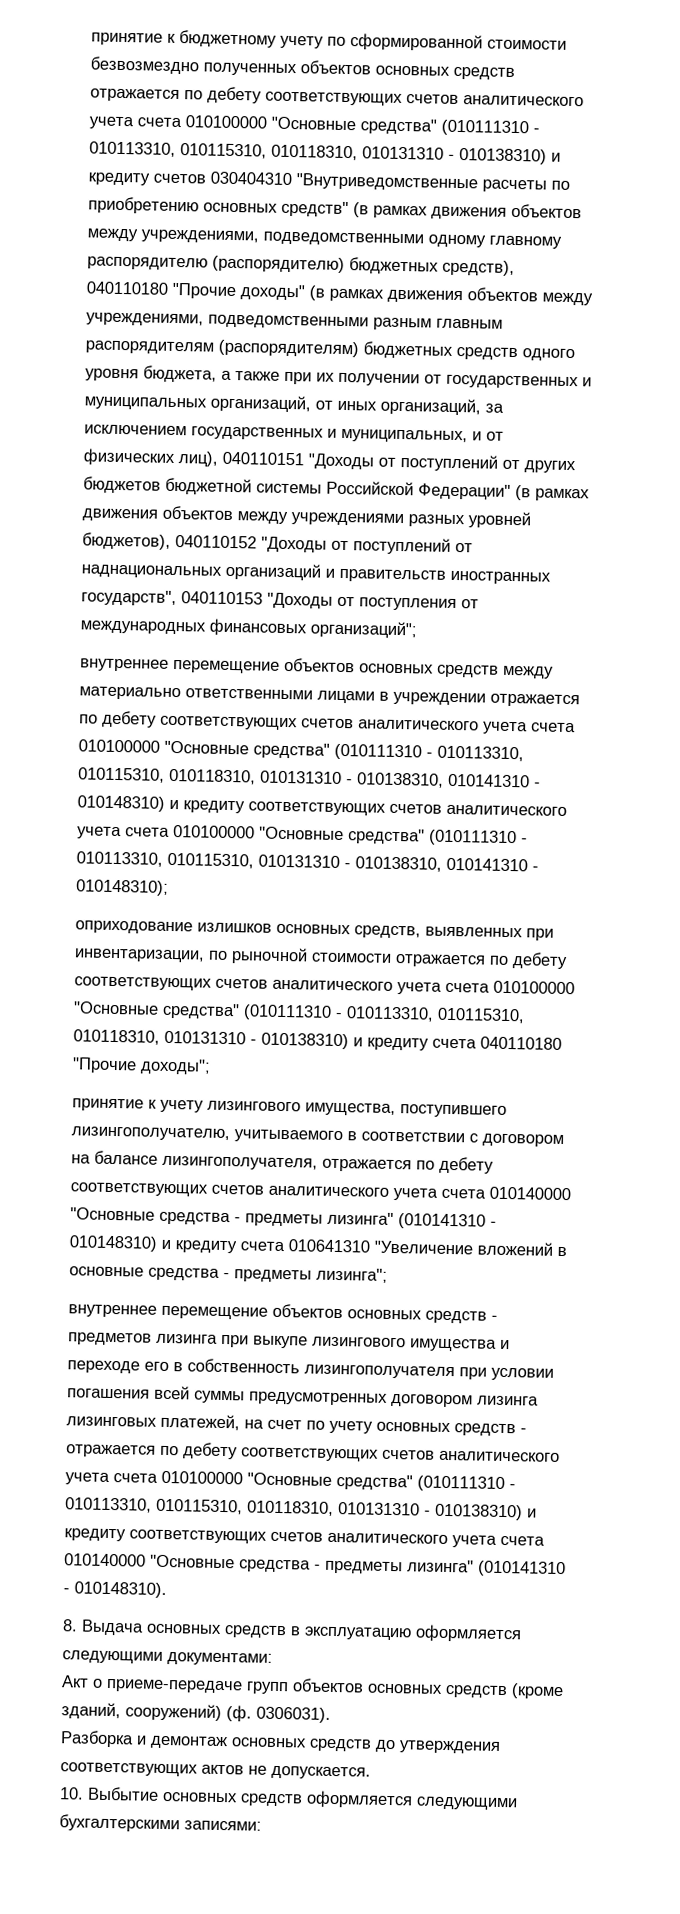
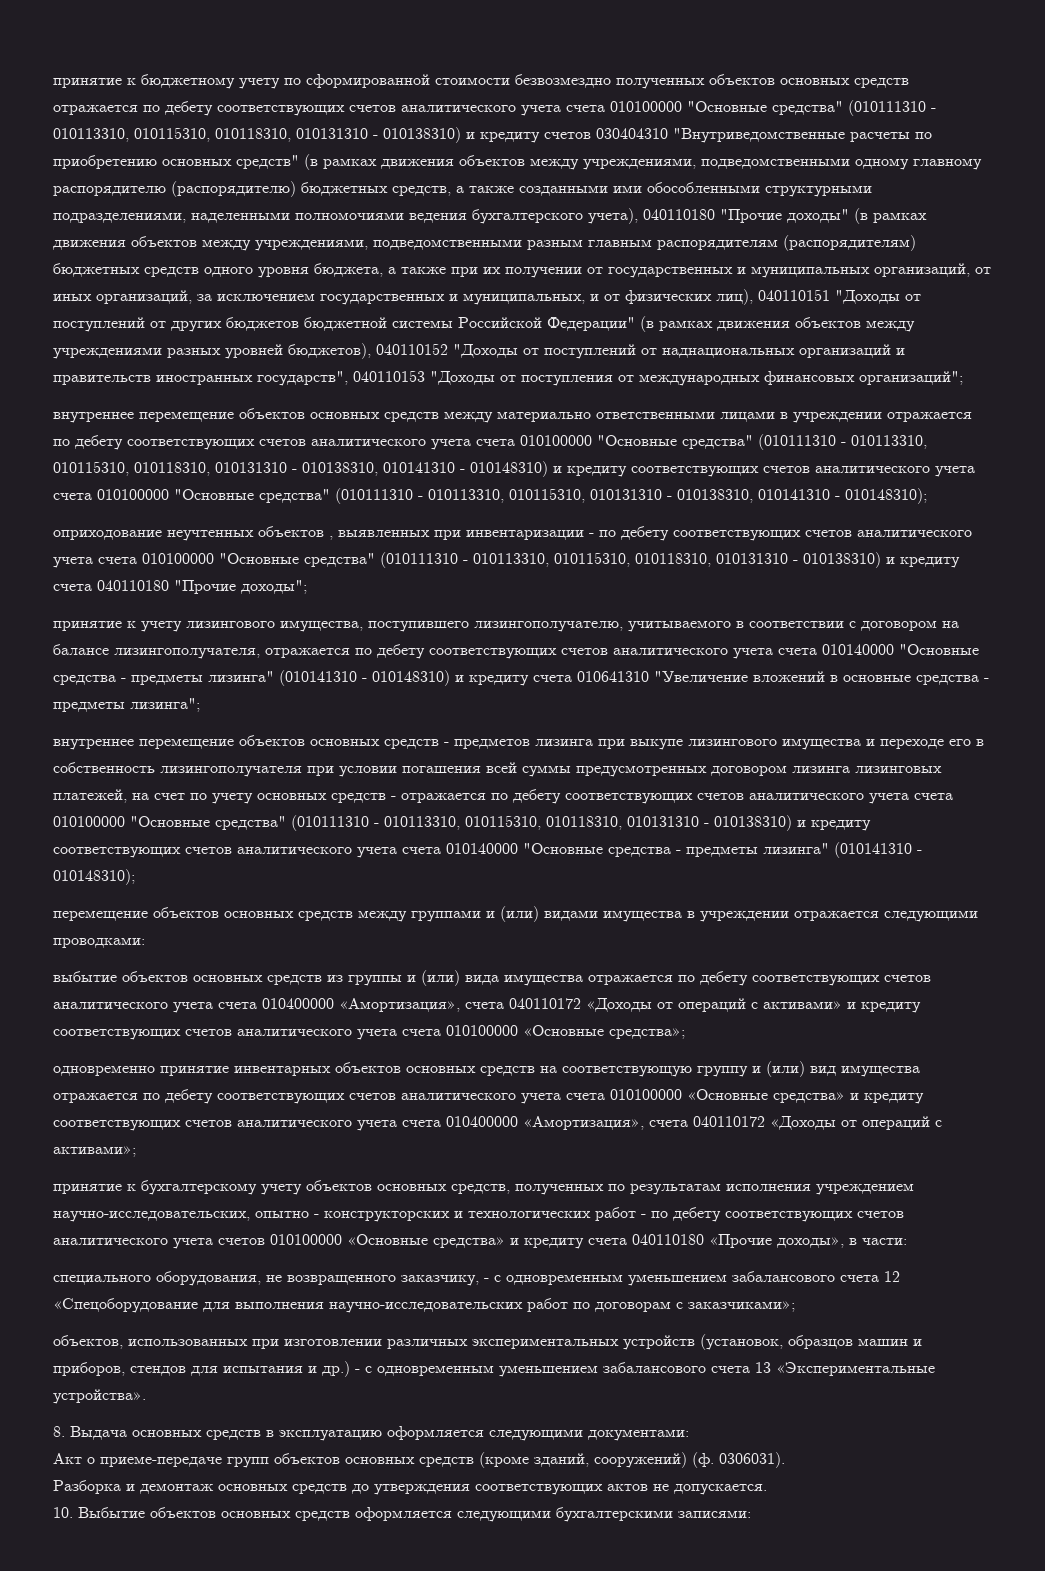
[442,259,515,276] средств), -> [392,182,872,197] [53,208,638,224] средств, а также созданными ими обособленными структурными подразделениями, наделенными полномочиями ведения бухгалтерского учета),
[197,922,554,941] [74,947,486,968] излишков основных средств, выявленных при инвентаризации, по рыночной стоимости отражается -> [167,526,594,541] неучтенных объектов , выявленных при инвентаризации -
[74,1581,167,1599] 010148310). -> [53,869,135,885] [53,906,978,922] [53,937,145,948] [53,970,931,986] [53,998,921,1013] [53,1025,685,1040] [53,1061,920,1077] [53,1089,924,1104] [53,1116,942,1131] [53,1146,136,1157] [53,1180,914,1195] [53,1207,904,1222] [53,1234,907,1249] [53,1271,900,1286] [53,1298,795,1313] [53,1334,922,1350] [53,1361,935,1377] [53,1389,146,1404] 010148310); // перемещение объектов основных средств между группами и (или) видами имущества в учреждении отражается следующими проводками: // выбытие объектов основных средств из группы и (или) вида имущества отражается по дебету соответствующих счетов аналитического учета счета 010400000 «Амортизация», счета 040110172 «Доходы от операций с активами» и кредиту соответствующих счетов аналитического учета счета 010100000 «Основные средства»; // одновременно принятие инвентарных объектов основных средств на соответствующую группу и (или) вид имущества отражается по дебету соответствующих счетов аналитического учета счета 010100000 «Основные средства» и кредиту соответствующих счетов аналитического учета счета 010400000 «Амортизация», счета 040110172 «Доходы от операций с активами»; // принятие к бухгалтерскому учету объектов основных средств, полученных по результатам исполнения учреждением научно-исследовательских, опытно - конструкторских и технологических работ - по дебету соответствующих счетов аналитического учета счетов 010100000 «Основные средства» и кредиту счета 040110180 «Прочие доходы», в части: // специального оборудования, не возвращенного заказчику, - с одновременным уменьшением забалансового счета 12 «Спецоборудование для выполнения научно-исследовательских работ по договорам с заказчиками»; // объектов, использованных при изготовлении различных экспериментальных устройств (установок, образцов машин и приборов, стендов для испытания и др.) - с одновременным уменьшением забалансового счета 13 «Экспериментальные устройства».
(159, 1793) none -> [150,1507,216,1518] объектов

